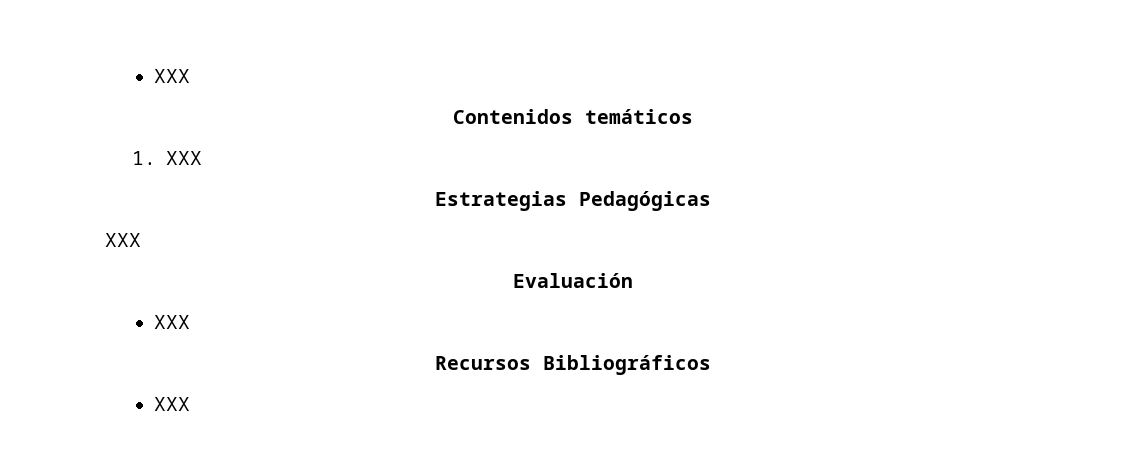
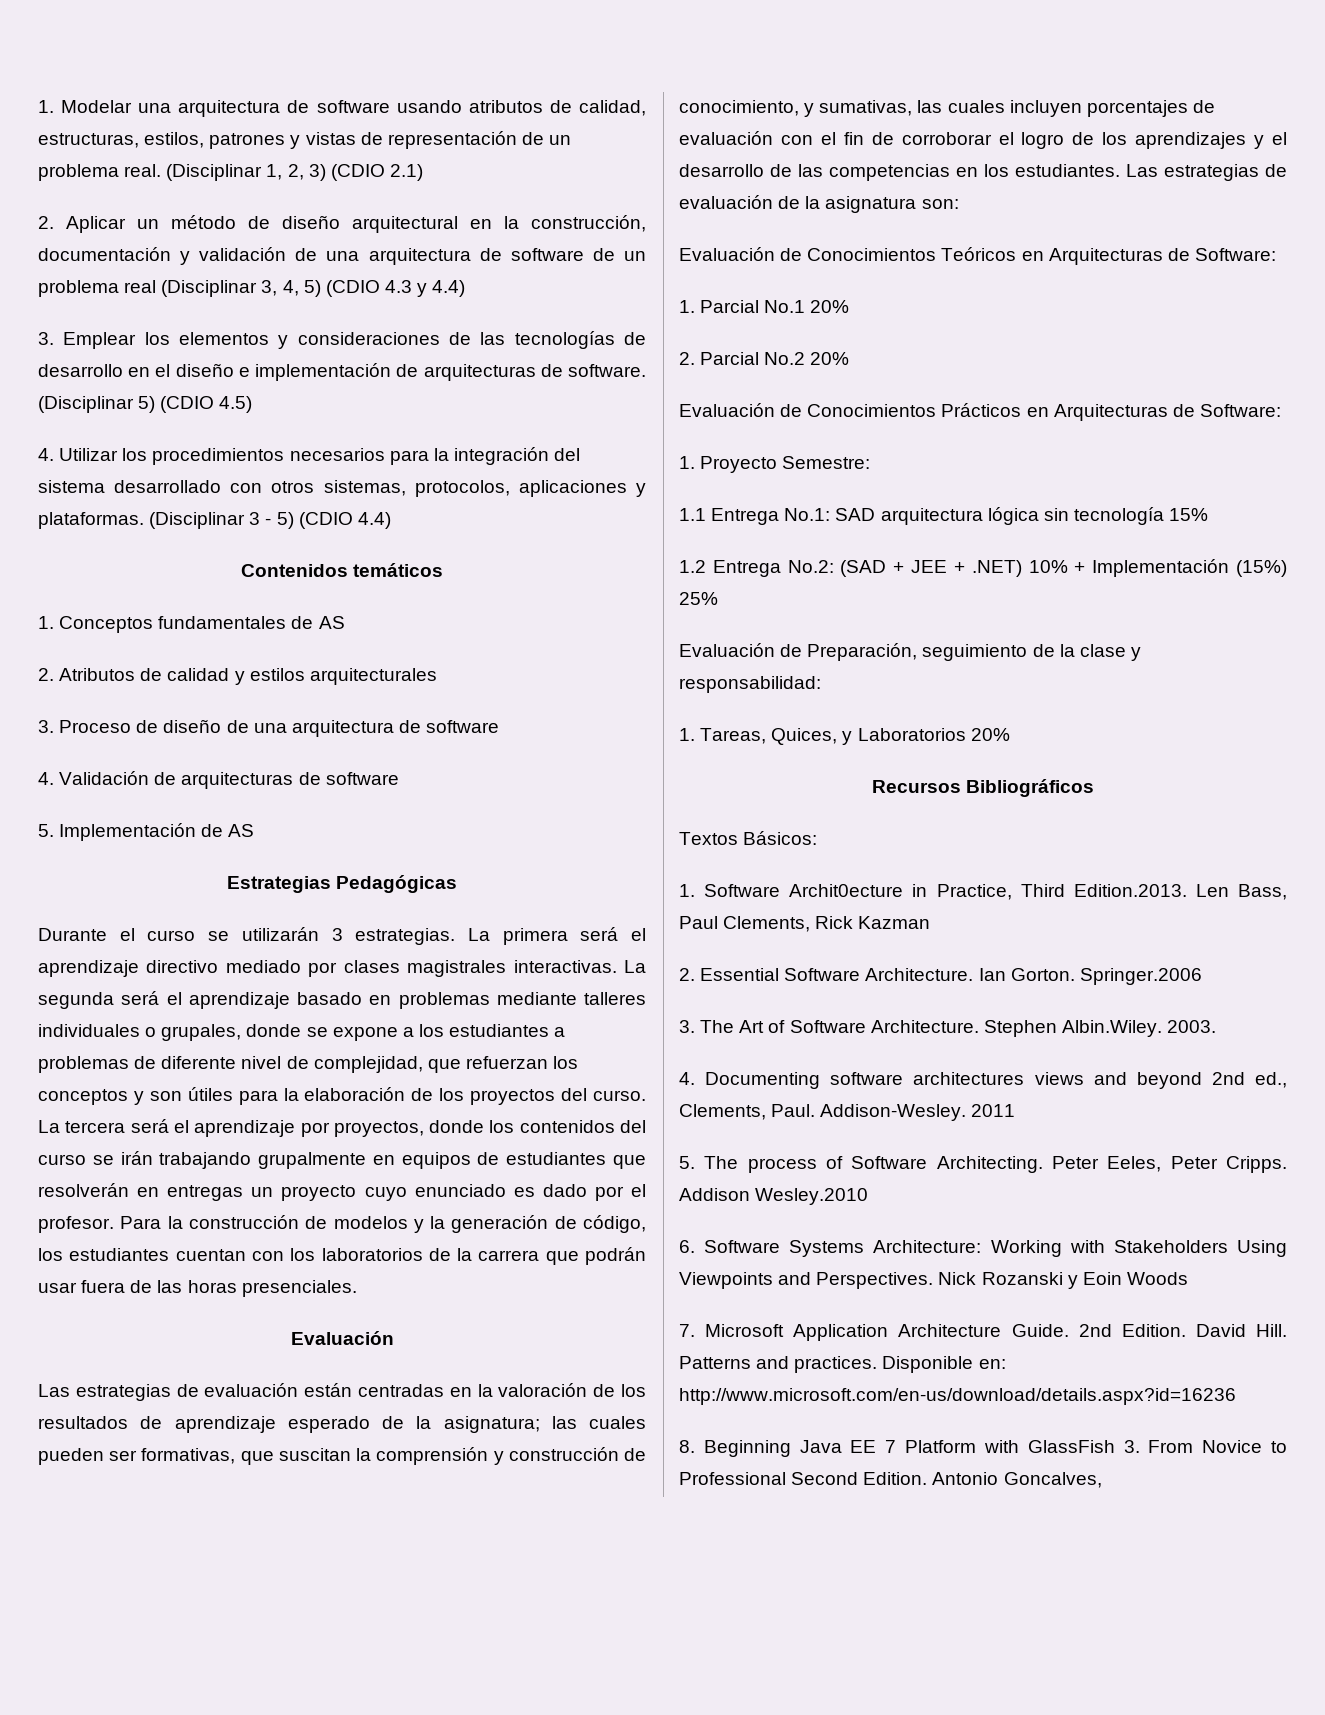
[153,69,190,83] [453,109,693,124] [132,151,203,165] [435,191,711,211] [105,233,141,247] [513,273,633,288] [153,315,190,329] [435,355,711,375] [153,397,190,411] XXX // Contenidos temáticos // 1. XXX // Estrategias Pedagógicas // XXX // Evaluación // XXX // Recursos Bibliográficos // XXX -> [38,100,647,117] [38,131,572,149] [38,164,423,181] [38,215,646,233] [38,247,647,265] [38,280,466,297] [38,331,646,349] [38,363,646,381] [38,396,253,413] [38,447,581,465] [38,480,646,497] [38,512,391,529] [240,563,444,577] [38,616,345,633] [38,668,437,685] [38,719,500,737] [38,771,399,789] [38,823,255,841] [226,875,458,893] [38,927,647,945] [38,960,647,977] [38,991,646,1009] [38,1024,566,1041] [38,1056,579,1073] [38,1087,646,1105] [38,1119,646,1137] [38,1151,646,1169] [38,1183,647,1201] [38,1215,646,1233] [38,1247,646,1265] [38,1280,357,1297] [290,1331,394,1345] [38,1383,646,1401] [38,1416,646,1433] [38,1447,646,1465] [679,100,1215,117] [679,131,1287,149] [679,164,1287,181] [679,195,959,213] [679,247,1276,265] [679,300,850,313] [679,352,850,365] [679,403,1281,421] [679,456,871,473] [679,507,1209,525] [679,559,1287,577] [679,592,718,605] [679,643,1141,661] [679,676,821,693] [679,728,1010,745] [871,779,1095,797] [679,831,818,845] [679,884,1287,900] [679,916,931,932] [679,968,1202,985] [679,1020,1217,1037] [679,1072,1287,1089] [679,1104,1016,1121] [679,1156,1287,1173] [679,1188,869,1205] [679,1240,1287,1257] [679,1272,1188,1289] [679,1324,1287,1341] [679,1356,1006,1373] [679,1388,1236,1405] [679,1440,1287,1457] [679,1472,1102,1488] 1. Modelar una arquitectura de software usando atributos de calidad, estructuras, estilos, patrones y vistas de representación de un problema real. (Disciplinar 1, 2, 3) (CDIO 2.1) // 2. Aplicar un método de diseño arquitectural en la construcción, documentación y validación de una arquitectura de software de un problema real (Disciplinar 3, 4, 5) (CDIO 4.3 y 4.4) // 3. Emplear los elementos y consideraciones de las tecnologías de desarrollo en el diseño e implementación de arquitecturas de software. (Disciplinar 5) (CDIO 4.5) // 4. Utilizar los procedimientos necesarios para la integración del sistema desarrollado con otros sistemas, protocolos, aplicaciones y plataformas. (Disciplinar 3 - 5) (CDIO 4.4) // Contenidos temáticos // 1. Conceptos fundamentales de AS // 2. Atributos de calidad y estilos arquitecturales // 3. Proceso de diseño de una arquitectura de software // 4. Validación de arquitecturas de software // 5. Implementación de AS // Estrategias Pedagógicas // Durante el curso se utilizarán 3 estrategias. La primera será el aprendizaje directivo mediado por clases magistrales interactivas. La segunda será el aprendizaje basado en problemas mediante talleres individuales o grupales, donde se expone a los estudiantes a problemas de diferente nivel de complejidad, que refuerzan los conceptos y son útiles para la elaboración de los proyectos del curso. La tercera será el aprendizaje por proyectos, donde los contenidos del curso se irán trabajando grupalmente en equipos de estudiantes que resolverán en entregas un proyecto cuyo enunciado es dado por el profesor. Para la construcción de modelos y la generación de código, los estudiantes cuentan con los laboratorios de la carrera que podrán usar fuera de las horas presenciales. // Evaluación // Las estrategias de evaluación están centradas en la valoración de los resultados de aprendizaje esperado de la asignatura; las cuales pueden ser formativas, que suscitan la comprensión y construcción de conocimiento, y sumativas, las cuales incluyen porcentajes de evaluación con el fin de corroborar el logro de los aprendizajes y el desarrollo de las competencias en los estudiantes. Las estrategias de evaluación de la asignatura son: // Evaluación de Conocimientos Teóricos en Arquitecturas de Software: // 1. Parcial No.1 20% // 2. Parcial No.2 20% // Evaluación de Conocimientos Prácticos en Arquitecturas de Software: // 1. Proyecto Semestre: // 1.1 Entrega No.1: SAD arquitectura lógica sin tecnología 15% // 1.2 Entrega No.2: (SAD + JEE + .NET) 10% + Implementación (15%) 25% // Evaluación de Preparación, seguimiento de la clase y responsabilidad: // 1. Tareas, Quices, y Laboratorios 20% // Recursos Bibliográficos // Textos Básicos: // 1. Software Archit0ecture in Practice, Third Edition.2013. Len Bass, Paul Clements, Rick Kazman // 2. Essential Software Architecture. Ian Gorton. Springer.2006 // 3. The Art of Software Architecture. Stephen Albin.Wiley. 2003. // 4. Documenting software architectures views and beyond 2nd ed., Clements, Paul. Addison-Wesley. 2011 // 5. The process of Software Architecting. Peter Eeles, Peter Cripps. Addison Wesley.2010 // 6. Software Systems Architecture: Working with Stakeholders Using Viewpoints and Perspectives. Nick Rozanski y Eoin Woods // 7. Microsoft Application Architecture Guide. 2nd Edition. David Hill. Patterns and practices. Disponible en: http://www.microsoft.com/en-us/download/details.aspx?id=16236 // 8. Beginning Java EE 7 Platform with GlassFish 3. From Novice to Professional Second Edition. Antonio Goncalves,

